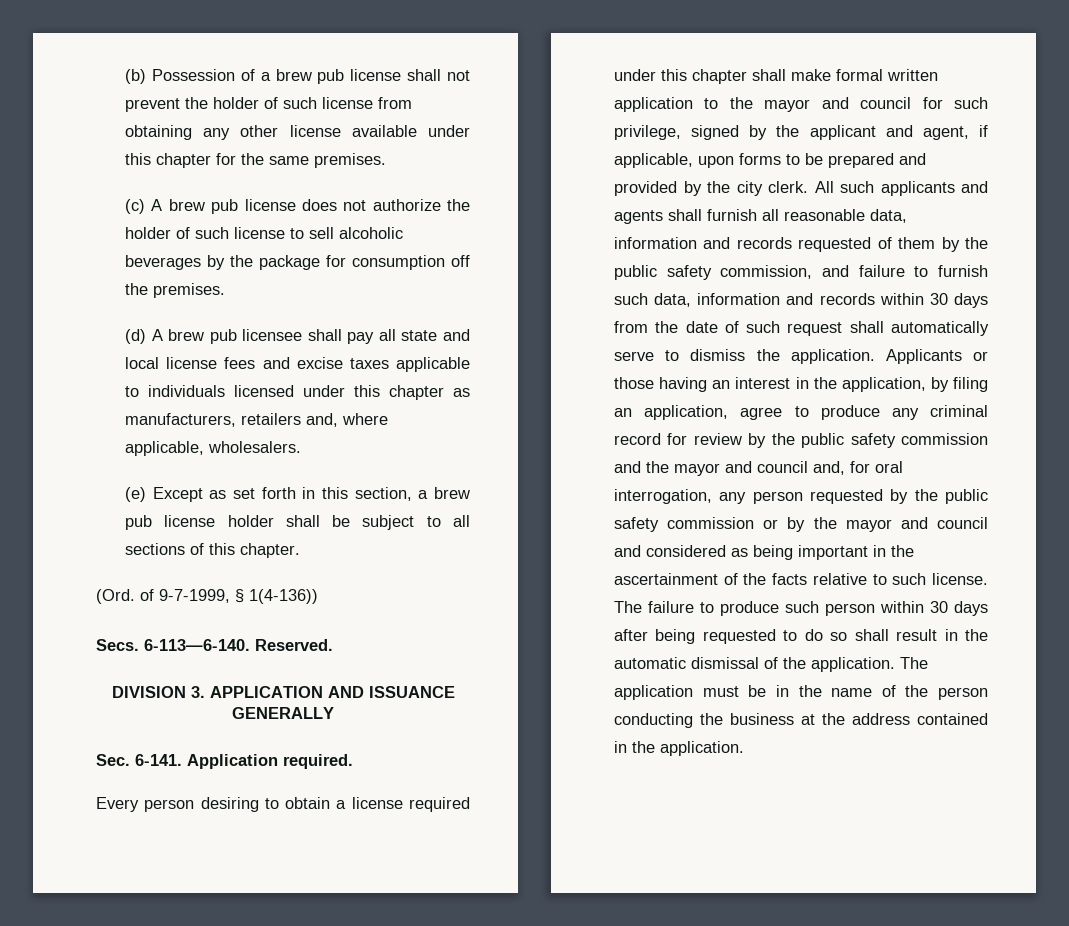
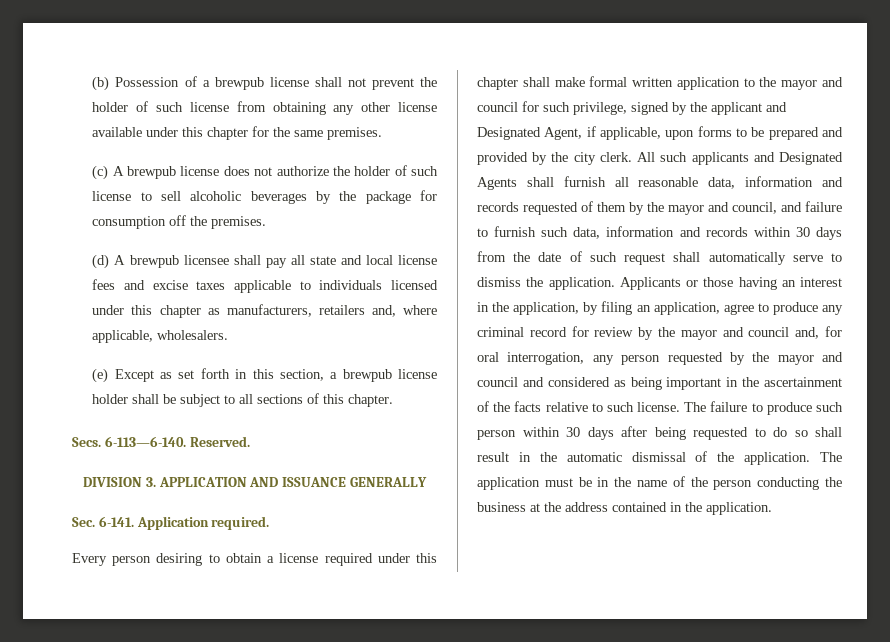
[275,69,345,84] brew pub -> [214,77,264,90] brewpub
[168,199,239,214] brew pub -> [127,166,177,179] brewpub
[168,329,237,344] brew pub -> [129,255,179,268] brewpub
[434,487,470,499] [125,515,153,530] brew pub -> [342,369,392,382] brewpub
[96,589,318,604] // (Ord. of 9-7-1999, § 1(4-136)) -> (394, 400) none
[922,126,969,140] agent, -> [477,127,583,140] Designated Agent,
[614,210,663,224] agents -> [779,152,843,165] [477,177,517,190] Designated Agents
[614,265,813,280] public safety commission, -> [668,202,777,215] mayor and council,
[801,433,988,448] [614,461,669,473] public safety commission and the -> (675, 332) none
[945,489,988,504] [614,517,837,532] public safety commission or by the -> (770, 357) none

